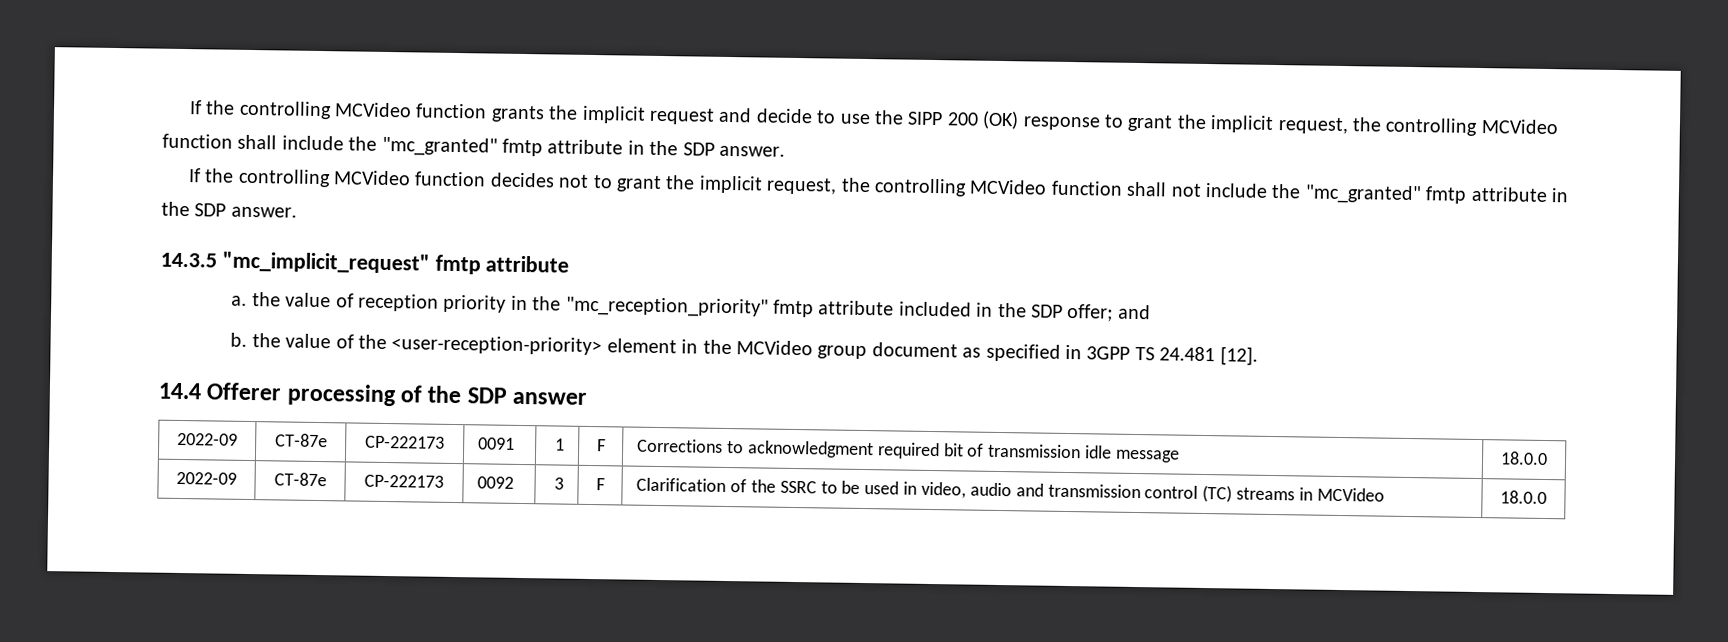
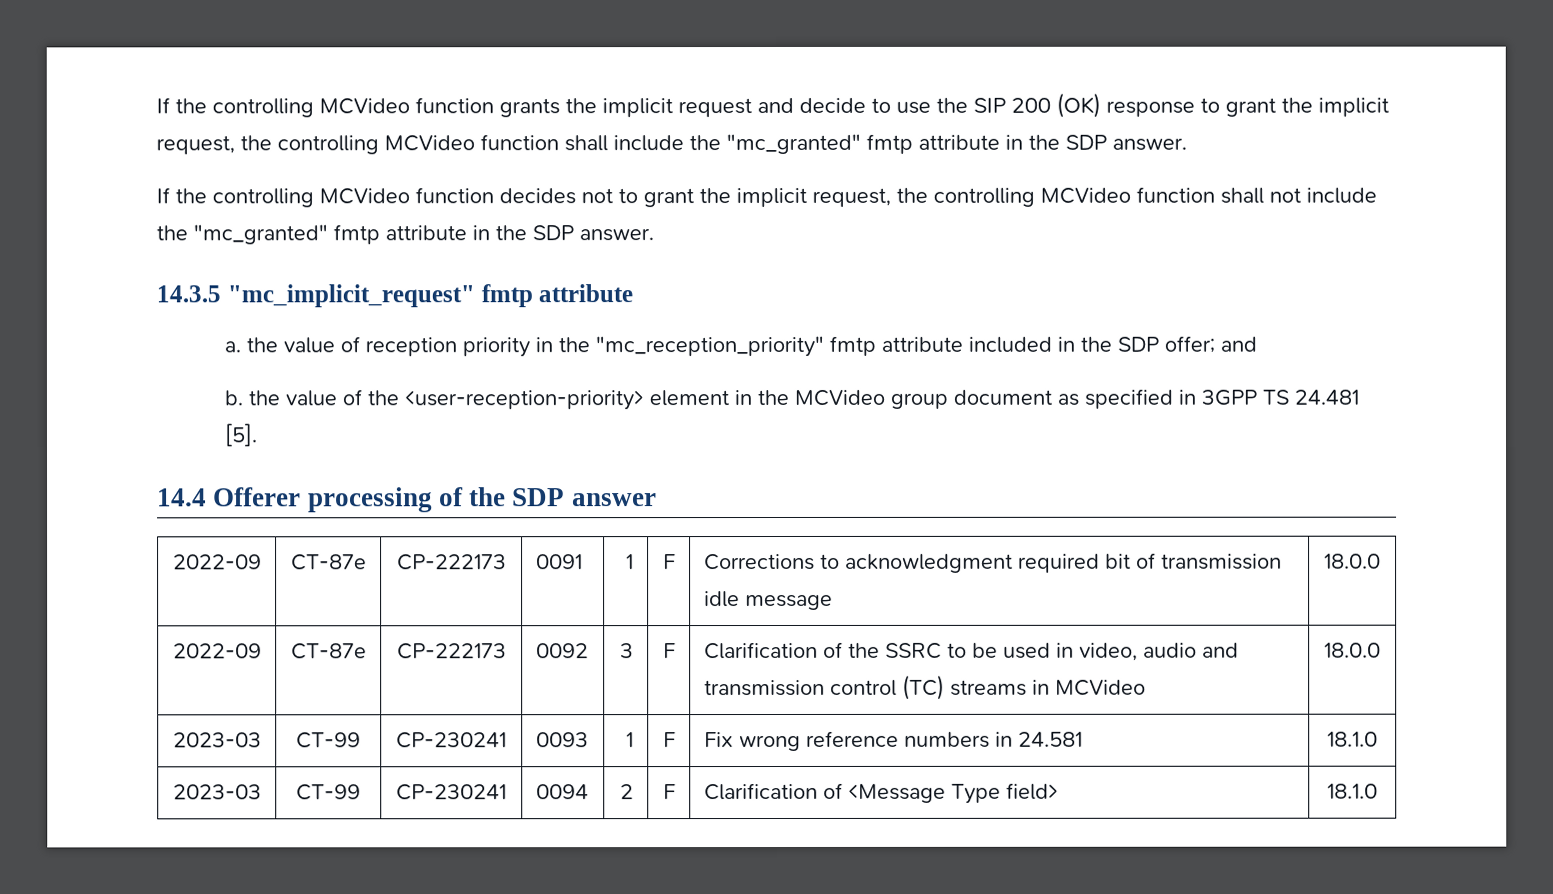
[907,111,944,126] SIPP -> [973,97,1006,113] SIP
[1219,346,1258,366] [12]. -> [223,423,257,447] [5].
(1547, 497) none -> [172,732,262,748] [296,732,361,749] [396,732,507,749] [535,732,589,748] [626,732,635,748] [662,732,676,748] [703,730,1083,752] [1327,731,1378,747] [172,784,262,800] [296,784,361,801] [396,784,507,801] [535,784,589,800] [620,784,635,800] [662,784,676,800] [703,782,1059,804] [1327,783,1378,799] // 2023-03 | CT-99 | CP-230241 | 0093 | 1 | F | Fix wrong reference numbers in 24.581 | 18.1.0 // 2023-03 | CT-99 | CP-230241 | 0094 | 2 | F | Clarification of <Message Type field> | 18.1.0

